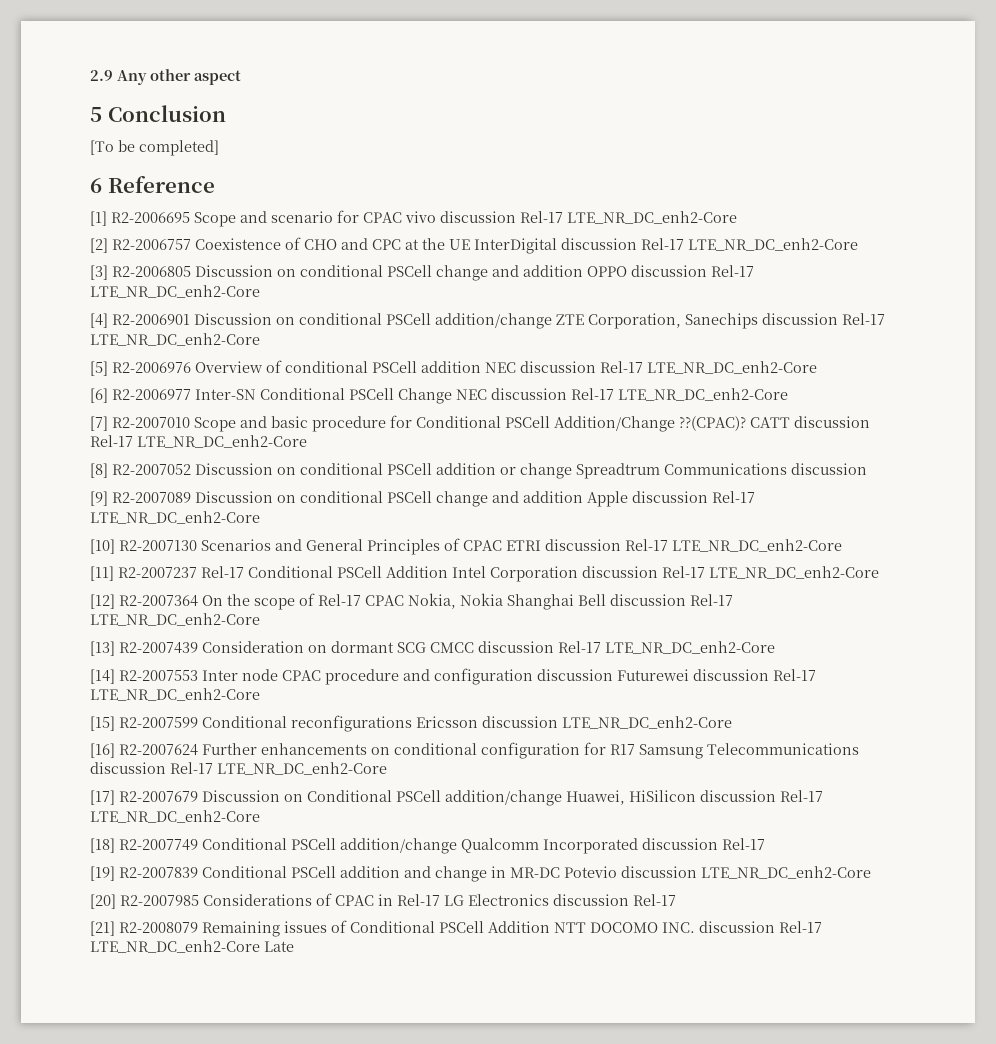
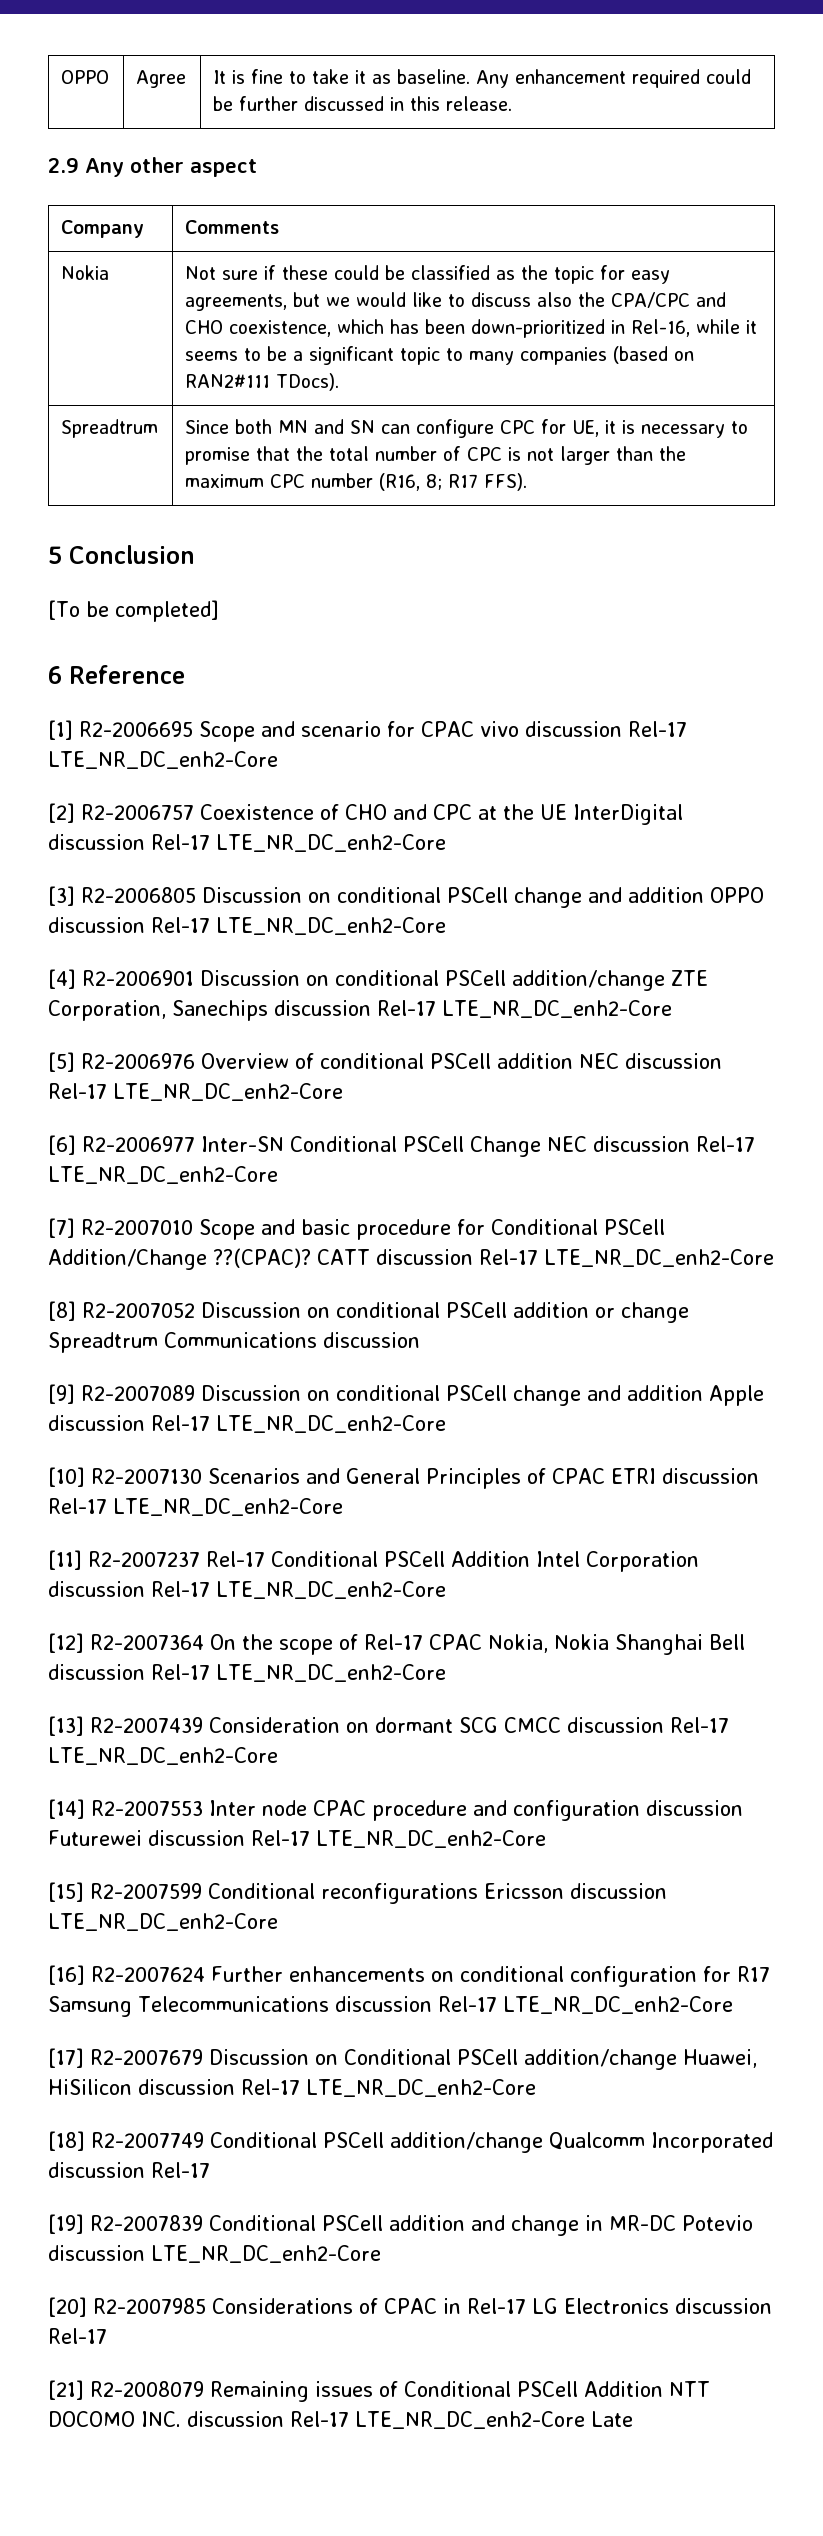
[90,69,241,85] 2.9 Any other aspect -> [61,70,110,84] [136,70,187,88] [213,69,752,88] [213,96,513,111] [48,157,257,177] [61,220,145,238] [185,220,280,234] [61,265,110,280] [185,265,671,284] [185,292,727,311] [185,319,758,338] [185,346,695,365] [185,373,340,391] [61,419,159,438] [185,419,749,438] [185,446,687,465] [185,473,528,491] OPPO | Agree | It is fine to take it as baseline. Any enhancement required could be further discussed in this release. // 2.9 Any other aspect // Company | Comments // Nokia | Not sure if these could be classified as the topic for easy agreements, but we would like to discuss also the CPA/CPC and CHO coexistence, which has been down-prioritized in Rel-16, while it seems to be a significant topic to many companies (based on RAN2#111 TDocs). // Spreadtrum | Since both MN and SN can configure CPC for UE, it is necessary to promise that the total number of CPC is not larger than the maximum CPC number (R16, 8; R17 FFS).

